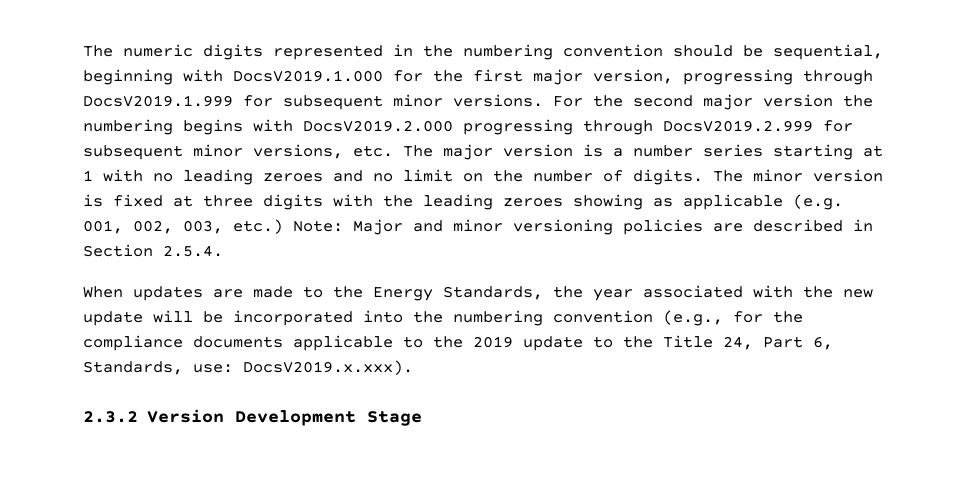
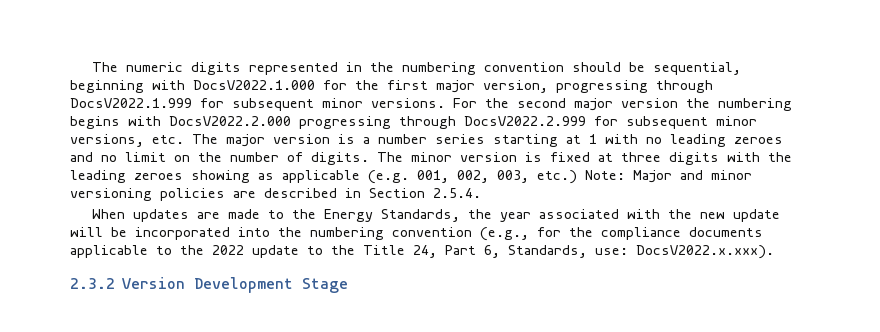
[233,70,383,82] DocsV2019.1.000 -> [193,80,315,90] DocsV2022.1.000
[83,95,233,107] DocsV2019.1.999 -> [70,98,192,108] DocsV2022.1.999
[303,119,813,135] DocsV2019.2.000 progressing through DocsV2019.2.999 -> [169,116,586,129] DocsV2022.2.000 progressing through DocsV2022.2.999
[473,336,513,348] 2019 -> [212,245,244,255] 2022
[243,360,413,375] DocsV2019.x.xxx). -> [636,245,774,259] DocsV2022.x.xxx).

